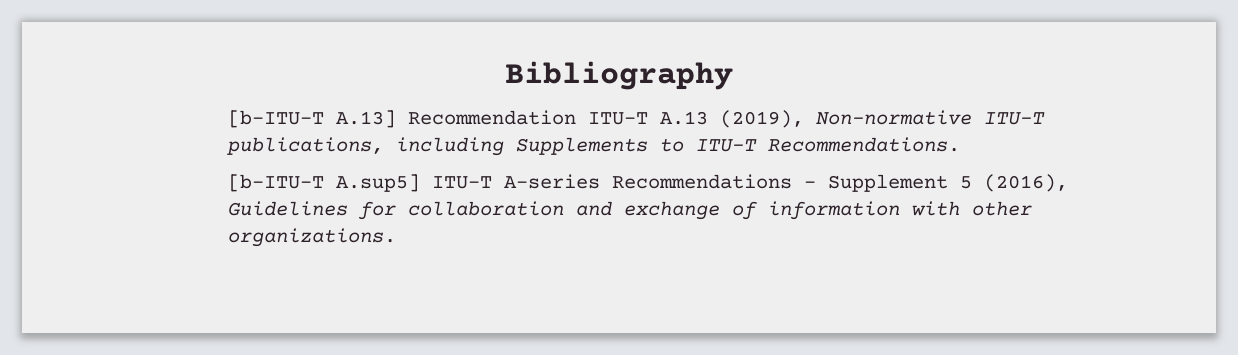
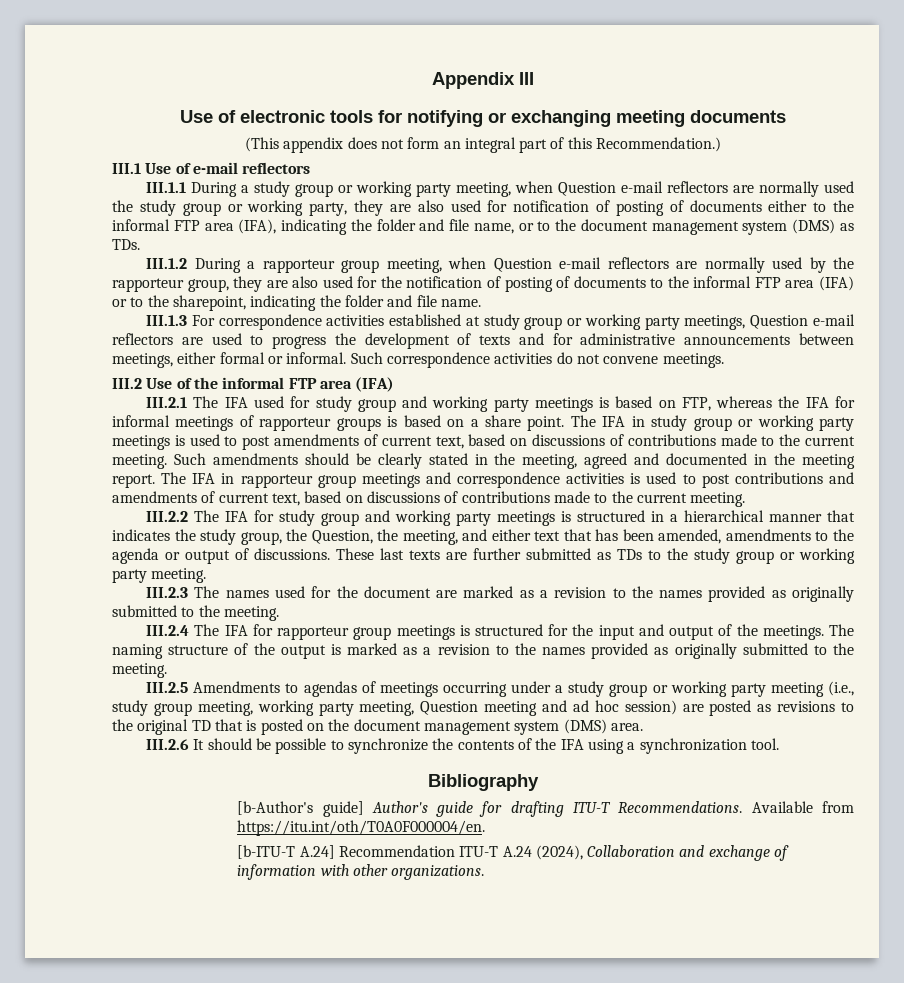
[505,61,733,90] [227,110,396,128] Bibliography // [b-ITU-T A.13] -> [432,72,534,89] [180,110,786,127] [244,137,722,153] [112,162,311,174] [146,181,854,197] [112,200,855,216] [112,219,854,235] [112,239,140,250] [146,257,854,273] [112,276,854,292] [112,295,481,311] [146,314,855,330] [112,333,854,349] [112,352,724,368] [112,377,395,392] [146,396,855,412] [112,415,855,431] [112,434,856,450] [112,453,856,469] [112,472,854,488] [112,491,746,507] [146,510,856,526] [112,529,855,545] [112,548,855,564] [112,568,207,583] [146,586,855,602] [112,605,279,621] [146,624,854,640] [112,643,854,659] [112,663,167,678] [146,681,854,697] [112,700,854,716] [112,719,643,735] [146,738,779,754] [428,774,539,791] [237,801,855,817] [237,820,486,836] [237,845,335,859] Appendix III // Use of electronic tools for notifying or exchanging meeting documents // (This appendix does not form an integral part of this Recommendation.) // III.1 Use of e-mail reflectors // III.1.1 During a study group or working party meeting, when Question e-mail reflectors are normally used the study group or working party, they are also used for notification of posting of documents either to the informal FTP area (IFA), indicating the folder and file name, or to the document management system (DMS) as TDs. // III.1.2 During a rapporteur group meeting, when Question e-mail reflectors are normally used by the rapporteur group, they are also used for the notification of posting of documents to the informal FTP area (IFA) or to the sharepoint, indicating the folder and file name. // III.1.3 For correspondence activities established at study group or working party meetings, Question e-mail reflectors are used to progress the development of texts and for administrative announcements between meetings, either formal or informal. Such correspondence activities do not convene meetings. // III.2 Use of the informal FTP area (IFA) // III.2.1 The IFA used for study group and working party meetings is based on FTP, whereas the IFA for informal meetings of rapporteur groups is based on a share point. The IFA in study group or working party meetings is used to post amendments of current text, based on discussions of contributions made to the current meeting. Such amendments should be clearly stated in the meeting, agreed and documented in the meeting report. The IFA in rapporteur group meetings and correspondence activities is used to post contributions and amendments of current text, based on discussions of contributions made to the current meeting. // III.2.2 The IFA for study group and working party meetings is structured in a hierarchical manner that indicates the study group, the Question, the meeting, and either text that has been amended, amendments to the agenda or output of discussions. These last texts are further submitted as TDs to the study group or working party meeting. // III.2.3 The names used for the document are marked as a revision to the names provided as originally submitted to the meeting. // III.2.4 The IFA for rapporteur group meetings is structured for the input and output of the meetings. The naming structure of the output is marked as a revision to the names provided as originally submitted to the meeting. // III.2.5 Amendments to agendas of meetings occurring under a study group or working party meeting (i.e., study group meeting, working party meeting, Question meeting and ad hoc session) are posted as revisions to the original TD that is posted on the document management system (DMS) area. // III.2.6 It should be possible to synchronize the contents of the IFA using a synchronization tool. // Bibliography // [b-Author's guide] Author's guide for drafting ITU-T Recommendations. Available from https://itu.int/oth/T0A0F000004/en. // [b-ITU-T A.24]
[659,110,1045,128] [226,137,960,156] [227,174,1068,192] [227,201,564,220] A.13 (2019), Non-normative ITU-T publications, including Supplements to ITU-T Recommendations. // [b-ITU-T A.sup5] ITU-T A-series Recommendations – Supplement 5 (2016), Guidelines for collaboration -> [502,845,676,860] A.24 (2024), Collaboration

